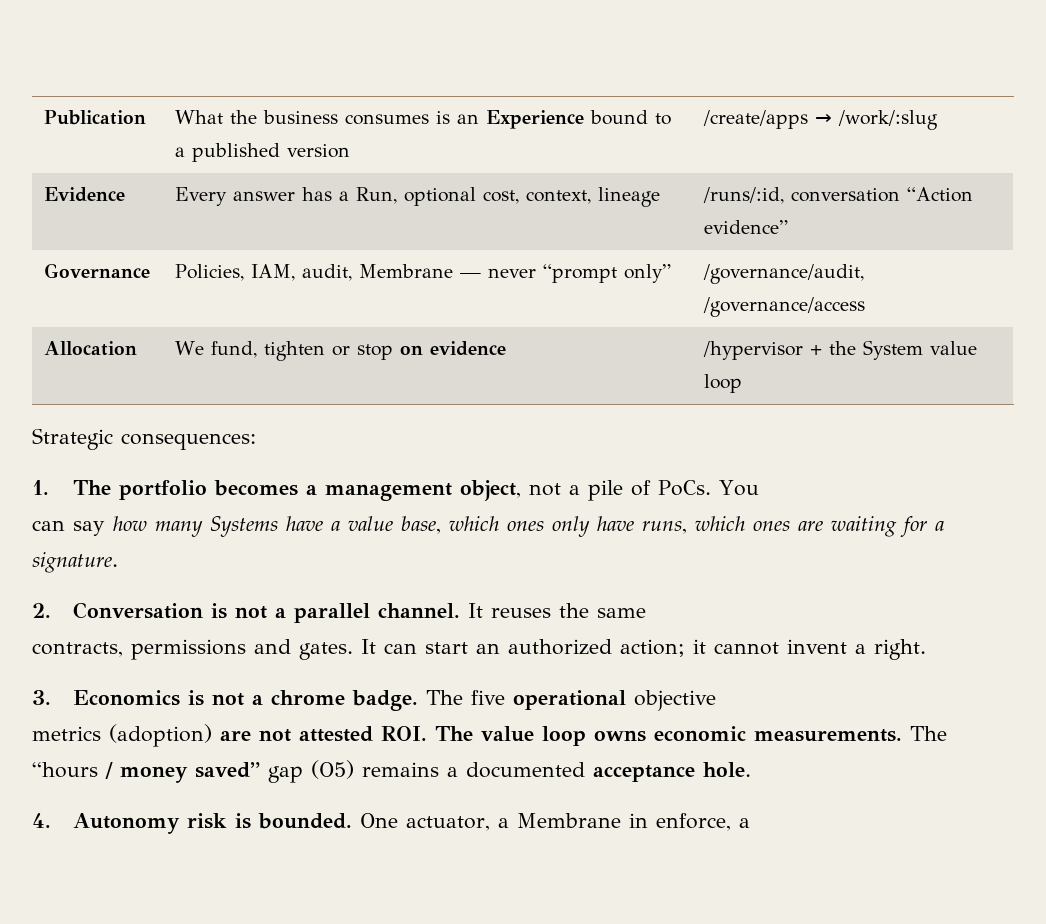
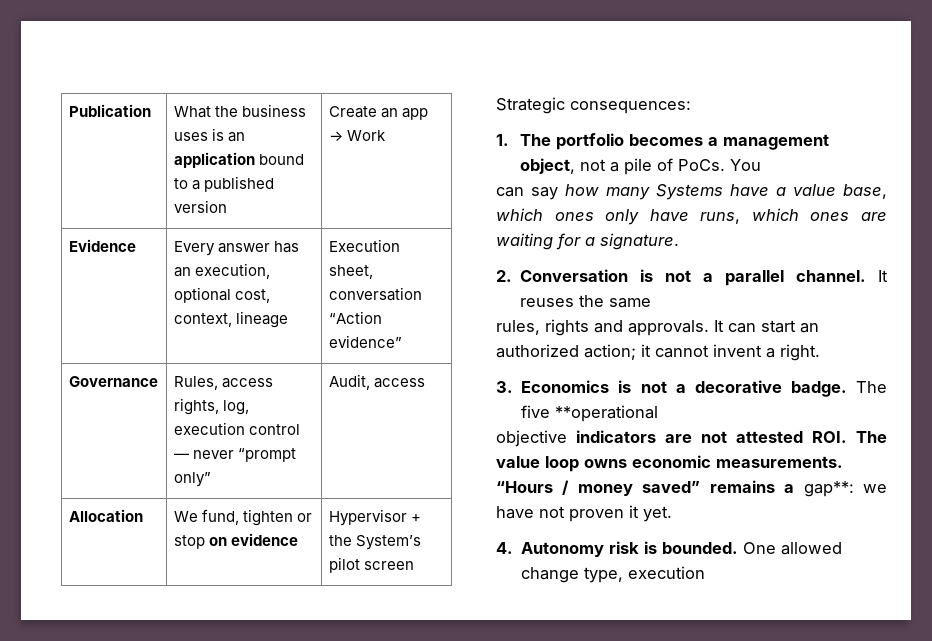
[345,114,430,125] consumes -> [173,132,208,141] uses
[486,110,585,129] Experience -> [173,152,255,168] application
[703,110,939,130] /create/apps → /work/:slug -> [328,106,428,120] [328,130,386,141] Create an app → Work
[339,187,398,204] a Run, -> [173,263,270,279] an execution,
[703,187,785,204] /runs/:id, -> [328,239,400,252] [328,265,373,279] Execution sheet,
[175,264,454,281] Policies, IAM, audit, Membrane -> [173,376,273,390] [173,398,249,415] [173,422,300,435] Rules, access rights, log, execution control
[703,264,865,284] [703,297,866,317] /governance/audit, /governance/access -> [328,374,425,390] Audit, access
[703,341,804,360] /hypervisor -> [328,509,407,526] Hypervisor
[863,340,978,360] [704,374,743,393] System value loop -> [355,535,421,550] [328,557,414,573] System’s pilot screen
[32,639,353,660] contracts, permissions and gates. -> [496,319,709,336] rules, rights and approvals.
[270,690,345,705] chrome -> [694,380,782,393] decorative
[512,690,626,710] operational -> [555,405,659,422] **operational //
[32,724,212,747] // metrics (adoption) -> [576,430,656,443] indicators
[910,726,947,741] [32,762,98,778] The “hours -> [496,481,553,493] “Hours
[268,760,751,783] gap (O5) remains a documented acceptance hole. -> [709,480,887,497] [496,505,672,522] remains a gap**: we have not proven it yet.
[405,813,750,831] actuator, a Membrane in enforce, a -> [781,542,843,555] [521,566,706,583] allowed change type, execution

